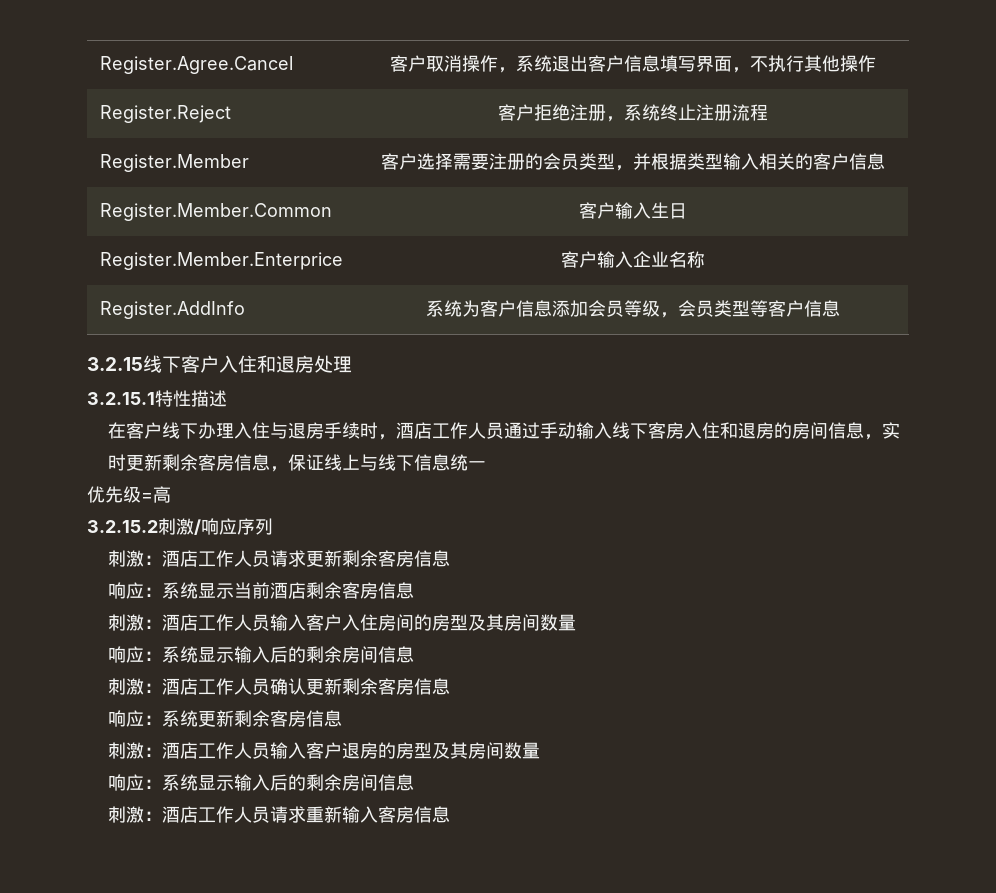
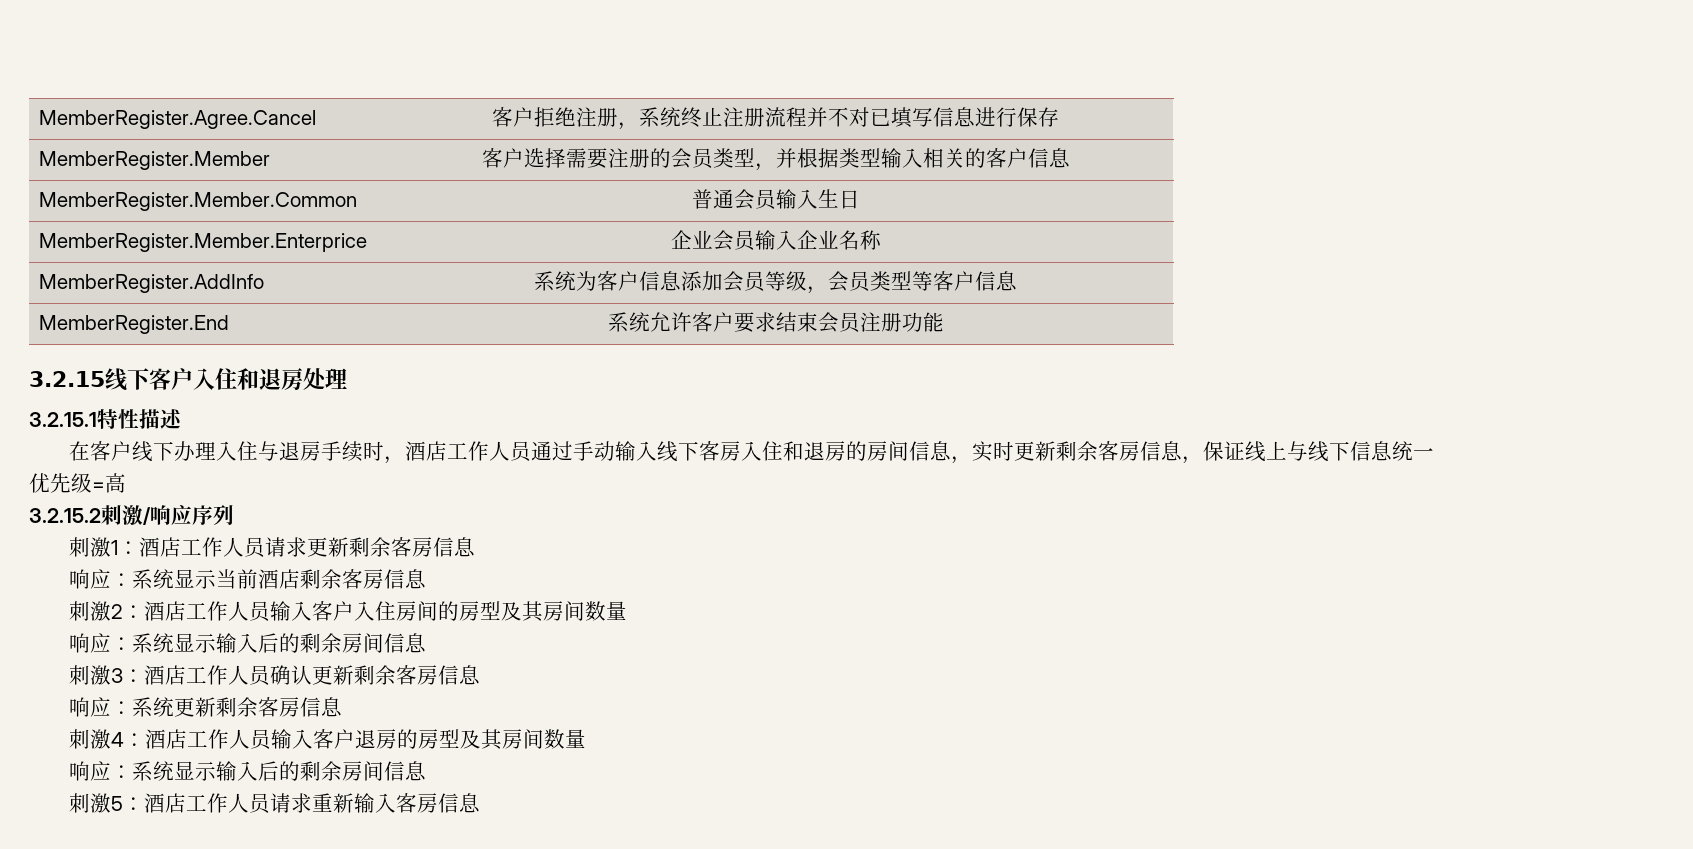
[99,56,293,74] [389,55,876,73] [99,105,231,123] Register.Agree.Cancel | 客户取消操作，系统退出客户信息填写界面，不执行其他操作 // Register.Reject -> [38,110,316,129] MemberRegister.Agree.Cancel
[99,154,249,172] // Register.Member -> [807,107,1059,128] [38,151,270,170] 并不对已填写信息进行保存 // MemberRegister.Member
[99,203,332,221] [578,202,615,219] Register.Member.Common | 客户 -> [38,192,357,211] [691,189,777,210] MemberRegister.Member.Common | 普通会员
[99,252,343,270] [560,251,597,268] Register.Member.Enterprice | 客户 -> [38,233,367,252] [670,230,756,251] MemberRegister.Member.Enterprice | 企业会员
[99,301,245,319] Register.AddInfo -> [38,274,264,293] MemberRegister.AddInfo
(840, 308) none -> [38,315,229,334] [607,312,944,333] // MemberRegister.End | 系统允许客户要求结束会员注册功能
(145, 558) none -> [110,540,118,555] 1
(145, 622) none -> [110,604,123,619] 2
(145, 686) none -> [110,668,123,683] 3
(145, 750) none -> [110,732,124,747] 4
(145, 814) none -> [110,796,123,811] 5

